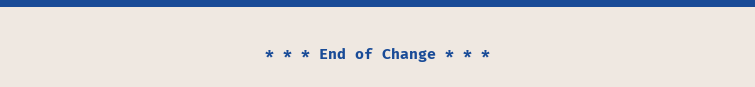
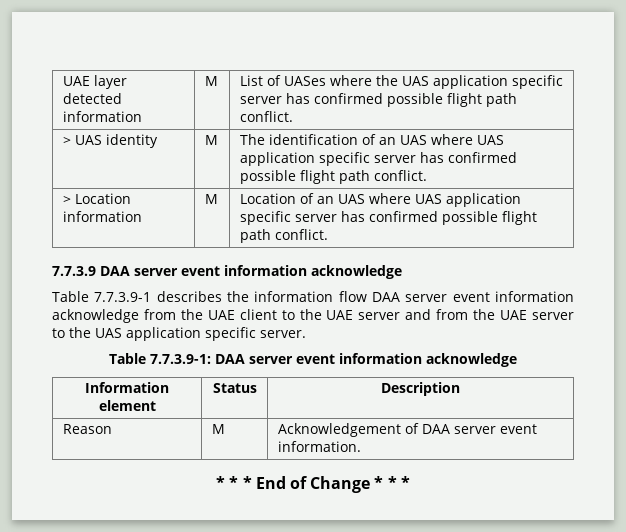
(265, 54) none -> [62,75,127,89] [62,93,122,104] [62,111,142,122] [204,76,218,86] [239,75,563,89] [239,93,517,107] [239,111,293,122] [62,134,158,148] [204,135,218,145] [239,134,504,145] [239,152,517,166] [239,170,427,184] [62,193,131,204] [62,211,142,222] [204,194,218,204] [239,193,521,207] [239,211,537,225] [239,229,328,243] [52,265,402,279] [52,291,575,302] [52,309,574,323] [52,327,306,341] [109,353,517,367] [85,382,169,393] [98,400,156,411] [212,383,257,393] [381,382,460,396] [62,424,112,434] [211,424,225,434] [277,423,537,437] [277,441,361,452] UAE layer detected information | M | List of UASes where the UAS application specific server has confirmed possible flight path conflict. // > UAS identity | M | The identification of an UAS where UAS application specific server has confirmed possible flight path conflict. // > Location information | M | Location of an UAS where UAS application specific server has confirmed possible flight path conflict. // 7.7.3.9 DAA server event information acknowledge // Table 7.7.3.9-1 describes the information flow DAA server event information acknowledge from the UAE client to the UAE server and from the UAE server to the UAS application specific server. // Table 7.7.3.9-1: DAA server event information acknowledge // Information element | Status | Description // Reason | M | Acknowledgement of DAA server event information. //

